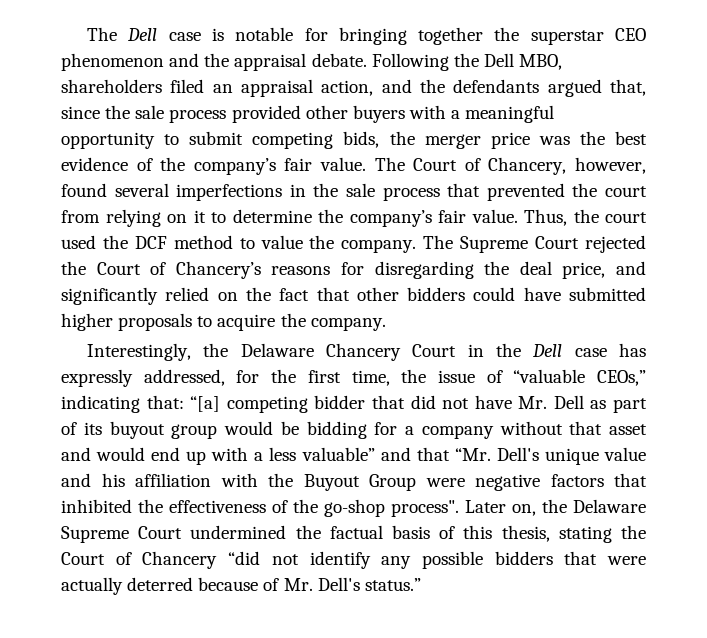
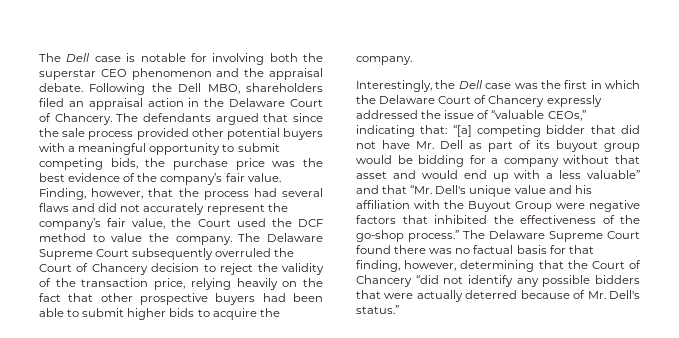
[338,27,484,45] bringing together -> [212,53,298,65] involving both
[321,79,445,96] action, and the -> [147,98,323,107] [39,113,139,125] action in the Delaware Court of Chancery. The
[610,79,646,96] that, -> [263,113,289,122] that
(348, 112) none -> [226,128,280,140] potential
[424,134,481,149] merger -> [173,158,228,170] purchase
[374,157,647,175] [61,183,648,201] [61,209,647,227] The Court of Chancery, however, found several imperfections in the sale process that prevented the court from relying on it to determine the company’s fair value. Thus, the court -> [39,188,323,200] [39,203,288,215] [39,218,231,230] Finding, however, that the process had several flaws and did not accurately represent the company’s fair value, the Court
[460,235,647,253] [61,261,647,279] [61,287,210,305] Supreme Court rejected the Court of Chancery’s reasons for disregarding the deal price, and significantly relied -> [267,233,323,242] [39,248,295,260] [39,263,324,275] [39,278,278,290] Delaware Supreme Court subsequently overruled the Court of Chancery decision to reject the validity of the transaction price, relying heavily
[407,287,646,301] [61,313,193,331] bidders could have submitted higher proposals -> [140,293,323,305] [39,308,195,320] prospective buyers had been able to submit higher bids
[240,343,646,361] [61,369,390,387] Delaware Chancery Court in the Dell case has expressly addressed, for the first time, -> [458,80,640,89] [356,95,602,107] [356,110,418,119] Dell case was the first in which the Delaware Court of Chancery expressly addressed
[391,499,646,517] [61,525,612,543] process". Later on, the Delaware Supreme Court undermined the factual basis of this thesis, stating -> [408,230,640,242] [356,245,594,254] [356,260,564,272] process.” The Delaware Supreme Court found there was no factual basis for that finding, however, determining that

